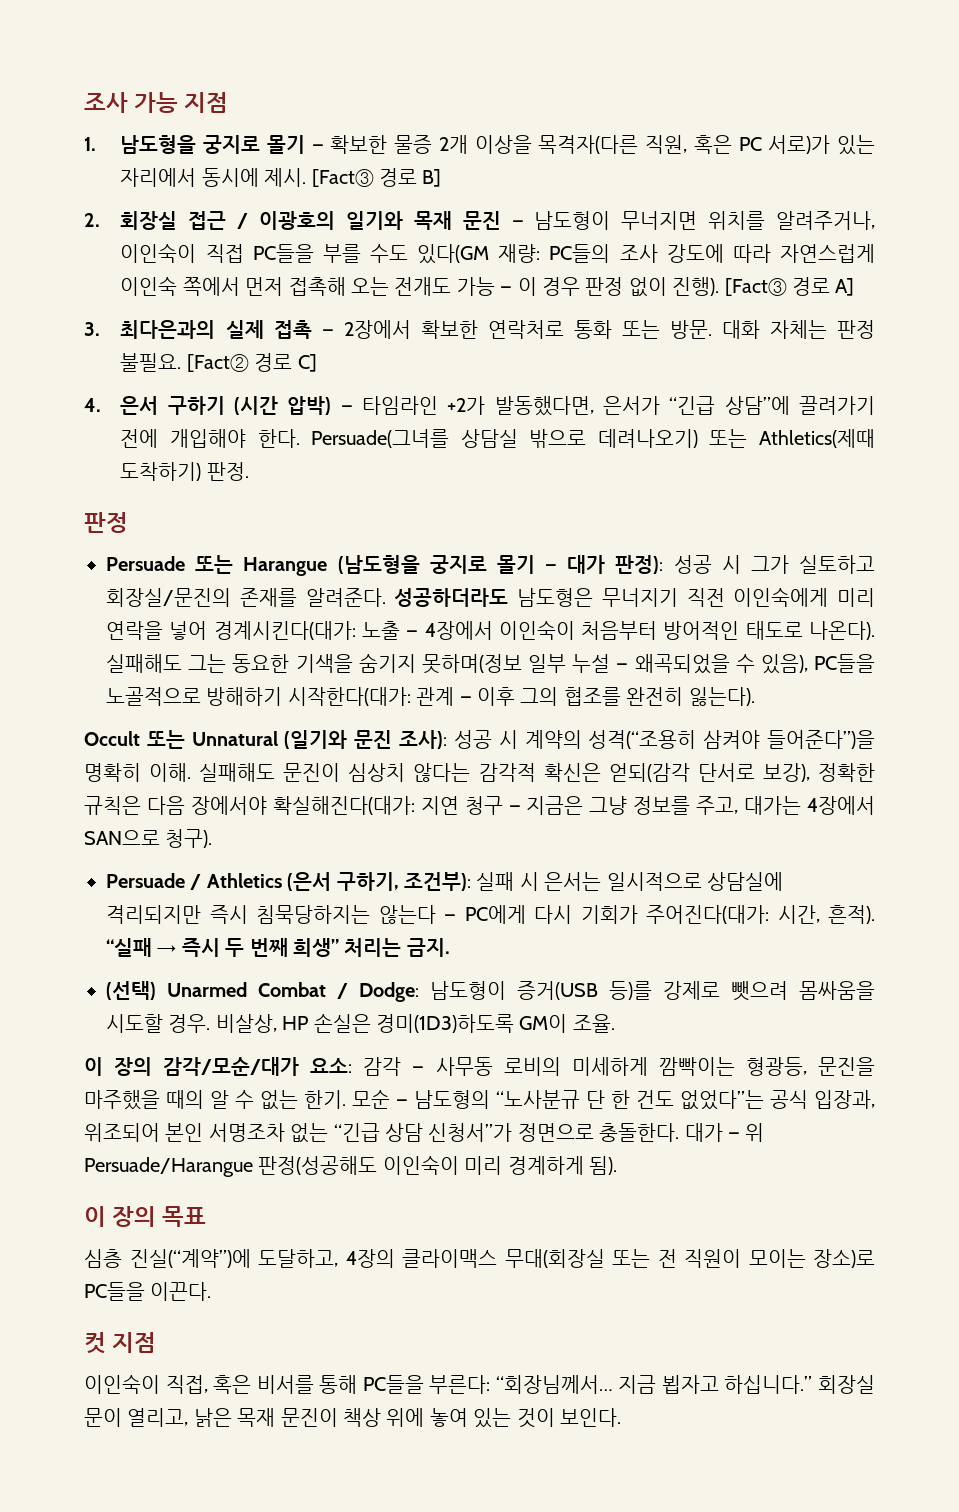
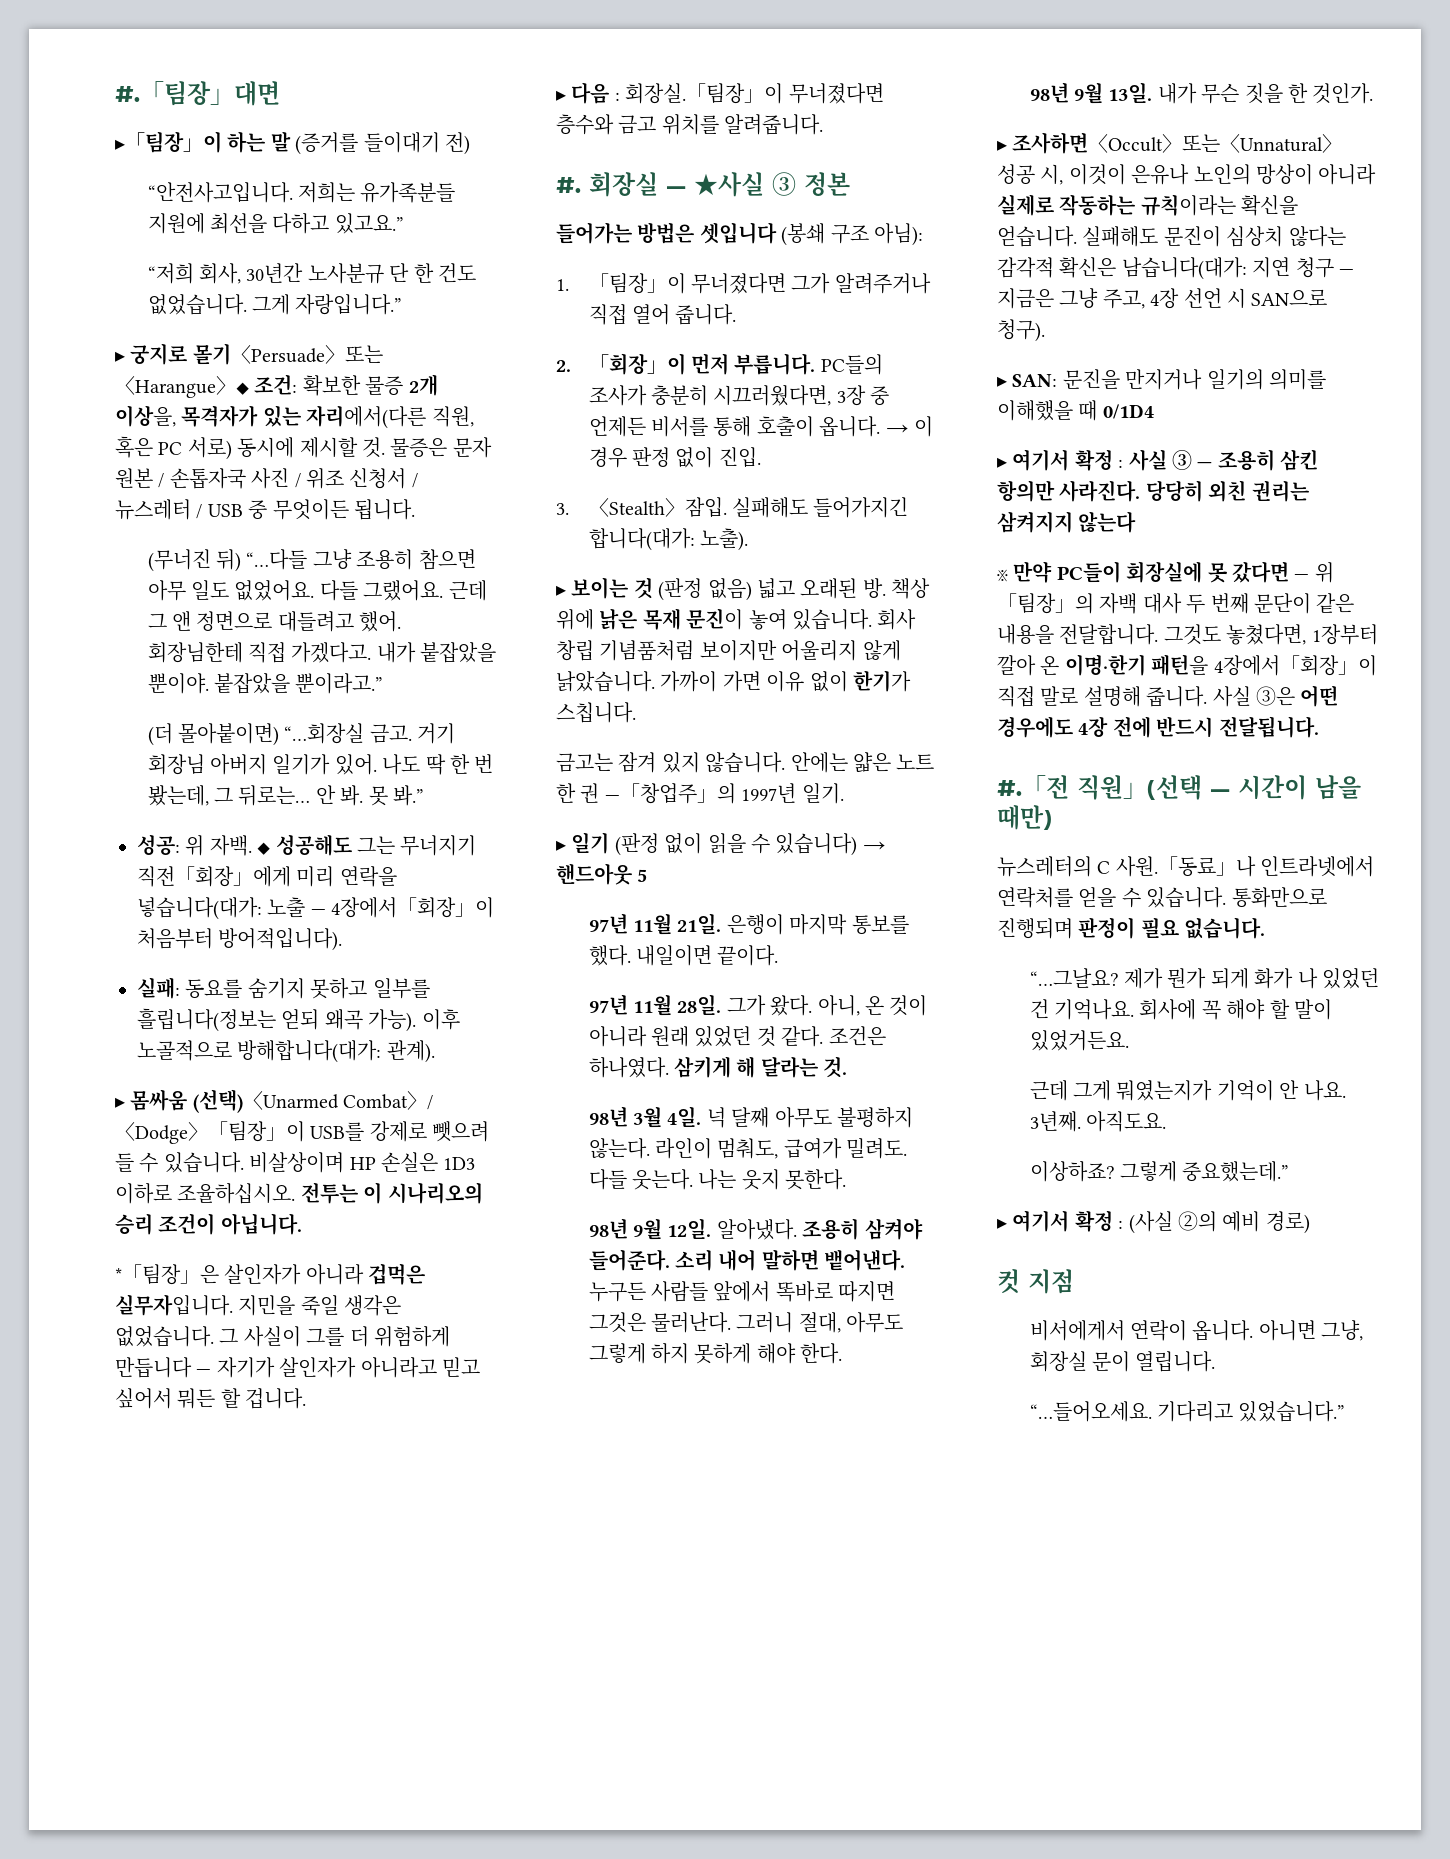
[84,92,229,113] [84,135,876,155] [120,168,442,187] [84,211,876,230] [120,243,875,264] [120,276,855,297] [84,320,875,339] [120,353,317,372] [84,396,875,416] [120,429,875,448] [120,462,249,481] [84,512,128,533] [106,555,875,576] [106,587,875,607] [106,620,875,640] [106,653,875,674] [106,687,755,706] [84,730,875,749] [84,763,192,782] 조사 가능 지점 // 1. 남도형을 궁지로 몰기 — 확보한 물증 2개 이상을 목격자(다른 직원, 혹은 PC 서로)가 있는 자리에서 동시에 제시. [Fact③ 경로 B] // 2. 회장실 접근 / 이광호의 일기와 목재 문진 — 남도형이 무너지면 위치를 알려주거나, 이인숙이 직접 PC들을 부를 수도 있다(GM 재량: PC들의 조사 강도에 따라 자연스럽게 이인숙 쪽에서 먼저 접촉해 오는 전개도 가능 — 이 경우 판정 없이 진행). [Fact③ 경로 A] // 3. 최다은과의 실제 접촉 — 2장에서 확보한 연락처로 통화 또는 방문. 대화 자체는 판정 불필요. [Fact② 경로 C] // 4. 은서 구하기 (시간 압박) — 타임라인 +2가 발동했다면, 은서가 “긴급 상담”에 끌려가기 전에 개입해야 한다. Persuade(그녀를 상담실 밖으로 데려나오기) 또는 Athletics(제때 도착하기) 판정. // 판정 // Persuade 또는 Harangue (남도형을 궁지로 몰기 — 대가 판정): 성공 시 그가 실토하고 회장실/문진의 존재를 알려준다. 성공하더라도 남도형은 무너지기 직전 이인숙에게 미리 연락을 넣어 경계시킨다(대가: 노출 — 4장에서 이인숙이 처음부터 방어적인 태도로 나온다). 실패해도 그는 동요한 기색을 숨기지 못하며(정보 일부 누설 — 왜곡되었을 수 있음), PC들을 노골적으로 방해하기 시작한다(대가: 관계 — 이후 그의 협조를 완전히 잃는다). // Occult 또는 Unnatural (일기와 문진 조사): 성공 시 계약의 성격(“조용히 삼켜야 들어준다”)을 명확히 이해. -> [115,81,280,106] [115,131,470,155] [147,182,456,203] [147,213,404,234] [147,263,476,284] [147,294,403,315] [115,343,383,365] [115,374,438,398] [115,405,474,429] [115,436,492,460] [115,468,418,489] [115,499,415,520] [147,549,476,572] [147,580,487,601] [147,611,402,632] [147,642,497,663] [147,673,384,694] [147,723,456,746] [147,754,494,775] [147,785,424,806] [137,834,477,856] [137,866,397,887] [137,897,495,920] [137,928,343,951] [137,977,430,999] [137,1008,460,1032] [137,1040,435,1063] [115,1089,434,1113] [115,1121,490,1144] [115,1152,476,1173] [115,1182,483,1204] [115,1213,302,1235] [115,1263,426,1285] [115,1294,402,1316] [115,1326,450,1347] [115,1357,480,1378] [115,1388,307,1409] [556,82,884,104] [556,114,824,135] [556,172,850,197] [556,222,923,246] [556,273,931,294] [588,304,737,325] [556,353,883,375] [588,384,890,406] [588,416,933,437] [588,447,761,468] [556,497,909,518] [588,528,748,551] [556,577,931,601] [556,608,917,630] [556,640,901,661] [556,670,911,692] [556,702,636,723] [556,752,935,773] [556,783,844,804] [556,832,886,856] [556,863,648,885] [588,913,909,935] [588,945,779,966] [588,994,928,1016] [588,1026,886,1047] [588,1056,848,1078] [588,1106,913,1128] [588,1138,908,1159] [588,1169,847,1190] [588,1218,923,1240] [588,1249,906,1271] [588,1281,896,1302] [588,1312,904,1333] [588,1343,843,1364] [1029,82,1374,104] [997,132,1343,154] [997,164,1377,185] [997,194,1299,216] [997,226,1077,247] #.「팀장」대면 // ▸「팀장」이 하는 말 (증거를 들이대기 전) // “안전사고입니다. 저희는 유가족분들 지원에 최선을 다하고 있고요.” // “저희 회사, 30년간 노사분규 단 한 건도 없었습니다. 그게 자랑입니다.” // ▸ 궁지로 몰기〈Persuade〉또는〈Harangue〉◆ 조건: 확보한 물증 2개 이상을, 목격자가 있는 자리에서(다른 직원, 혹은 PC 서로) 동시에 제시할 것. 물증은 문자 원본 / 손톱자국 사진 / 위조 신청서 / 뉴스레터 / USB 중 무엇이든 됩니다. // (무너진 뒤) “…다들 그냥 조용히 참으면 아무 일도 없었어요. 다들 그랬어요. 근데 그 앤 정면으로 대들려고 했어. 회장님한테 직접 가겠다고. 내가 붙잡았을 뿐이야. 붙잡았을 뿐이라고.” // (더 몰아붙이면) “…회장실 금고. 거기 회장님 아버지 일기가 있어. 나도 딱 한 번 봤는데, 그 뒤로는… 안 봐. 못 봐.” // 성공: 위 자백. ◆ 성공해도 그는 무너지기 직전「회장」에게 미리 연락을 넣습니다(대가: 노출 — 4장에서「회장」이 처음부터 방어적입니다). // 실패: 동요를 숨기지 못하고 일부를 흘립니다(정보는 얻되 왜곡 가능). 이후 노골적으로 방해합니다(대가: 관계). // ▸ 몸싸움 (선택)〈Unarmed Combat〉/〈Dodge〉「팀장」이 USB를 강제로 뺏으려 들 수 있습니다. 비살상이며 HP 손실은 1D3 이하로 조율하십시오. 전투는 이 시나리오의 승리 조건이 아닙니다. // *「팀장」은 살인자가 아니라 겁먹은 실무자입니다. 지민을 죽일 생각은 없었습니다. 그 사실이 그를 더 위험하게 만듭니다 — 자기가 살인자가 아니라고 믿고 싶어서 뭐든 할 겁니다. // ▸ 다음 : 회장실.「팀장」이 무너졌다면 층수와 금고 위치를 알려줍니다. // #. 회장실 — ★사실 ③ 정본 // 들어가는 방법은 셋입니다 (봉쇄 구조 아님): // 1.「팀장」이 무너졌다면 그가 알려주거나 직접 열어 줍니다. // 2.「회장」이 먼저 부릅니다. PC들의 조사가 충분히 시끄러웠다면, 3장 중 언제든 비서를 통해 호출이 옵니다. → 이 경우 판정 없이 진입. // 3.〈Stealth〉잠입. 실패해도 들어가지긴 합니다(대가: 노출). // ▸ 보이는 것 (판정 없음) 넓고 오래된 방. 책상 위에 낡은 목재 문진이 놓여 있습니다. 회사 창립 기념품처럼 보이지만 어울리지 않게 낡았습니다. 가까이 가면 이유 없이 한기가 스칩니다. // 금고는 잠겨 있지 않습니다. 안에는 얇은 노트 한 권 —「창업주」의 1997년 일기. // ▸ 일기 (판정 없이 읽을 수 있습니다) → 핸드아웃 5 // 97년 11월 21일. 은행이 마지막 통보를 했다. 내일이면 끝이다. // 97년 11월 28일. 그가 왔다. 아니, 온 것이 아니라 원래 있었던 것 같다. 조건은 하나였다. 삼키게 해 달라는 것. // 98년 3월 4일. 넉 달째 아무도 불평하지 않는다. 라인이 멈춰도, 급여가 밀려도. 다들 웃는다. 나는 웃지 못한다. // 98년 9월 12일. 알아냈다. 조용히 삼켜야 들어준다. 소리 내어 말하면 뱉어낸다. 누구든 사람들 앞에서 똑바로 따지면 그것은 물러난다. 그러니 절대, 아무도 그렇게 하지 못하게 해야 한다. // 98년 9월 13일. 내가 무슨 짓을 한 것인가. // ▸ 조사하면〈Occult〉또는〈Unnatural〉성공 시, 이것이 은유나 노인의 망상이 아니라 실제로 작동하는 규칙이라는 확신을 얻습니다.
[608,763,876,782] [84,796,415,815] 얻되(감각 단서로 보강), 정확한 규칙은 다음 장에서야 확실해진다(대가: -> [1121,257,1247,280] 남습니다(대가:
[633,796,875,815] [84,829,213,848] [106,872,783,891] [106,905,875,924] [106,938,450,957] [106,981,875,1002] [106,1013,615,1033] [84,1057,876,1076] [84,1089,875,1110] [84,1123,765,1143] [84,1155,617,1177] [84,1206,207,1227] [84,1249,875,1268] [84,1282,212,1301] [84,1332,157,1354] [84,1374,875,1394] [84,1408,621,1428] 정보를 주고, 대가는 4장에서 SAN으로 청구). // Persuade / Athletics (은서 구하기, 조건부): 실패 시 은서는 일시적으로 상담실에 격리되지만 즉시 침묵당하지는 않는다 — PC에게 다시 기회가 주어진다(대가: 시간, 흔적). “실패 → 즉시 두 번째 희생” 처리는 금지. // (선택) Unarmed Combat / Dodge: 남도형이 증거(USB 등)를 강제로 뺏으려 몸싸움을 시도할 경우. 비살상, HP 손실은 경미(1D3)하도록 GM이 조율. // 이 장의 감각/모순/대가 요소: 감각 — 사무동 로비의 미세하게 깜빡이는 형광등, 문진을 마주했을 때의 알 수 없는 한기. 모순 — 남도형의 “노사분규 단 한 건도 없었다”는 공식 입장과, 위조되어 본인 서명조차 없는 “긴급 상담 신청서”가 정면으로 충돌한다. 대가 — 위 Persuade/Harangue 판정(성공해도 이인숙이 미리 경계하게 됨). // 이 장의 목표 // 심층 진실(“계약”)에 도달하고, 4장의 클라이맥스 무대(회장실 또는 전 직원이 모이는 장소)로 PC들을 이끈다. // 컷 지점 // 이인숙이 직접, 혹은 비서를 통해 PC들을 부른다: “회장님께서… 지금 뵙자고 하십니다.” 회장실 문이 열리고, 낡은 목재 문진이 책상 위에 놓여 있는 것이 보인다. -> [1102,288,1328,309] [997,319,1045,342] [997,369,1326,390] [997,400,1154,421] [997,449,1319,471] [997,480,1309,502] [997,511,1137,533] [997,561,1334,583] [997,593,1355,614] [997,624,1378,645] [997,654,1377,676] [997,685,1339,707] [997,716,1319,738] [997,775,1361,800] [997,805,1052,830] [997,856,1375,877] [997,887,1327,908] [997,917,1266,939] [1029,968,1379,989] [1029,999,1332,1020] [1029,1030,1129,1051] [1029,1080,1346,1101] [1029,1111,1166,1132] [1029,1161,1290,1182] [997,1210,1310,1234] [997,1269,1074,1294] [1029,1320,1364,1341] [1029,1351,1216,1372] [1029,1401,1346,1422] 주고, 4장 선언 시 SAN으로 청구). // ▸ SAN: 문진을 만지거나 일기의 의미를 이해했을 때 0/1D4 // ▸ 여기서 확정 : 사실 ③ — 조용히 삼킨 항의만 사라진다. 당당히 외친 권리는 삼켜지지 않는다 // ※ 만약 PC들이 회장실에 못 갔다면 — 위「팀장」의 자백 대사 두 번째 문단이 같은 내용을 전달합니다. 그것도 놓쳤다면, 1장부터 깔아 온 이명·한기 패턴을 4장에서「회장」이 직접 말로 설명해 줍니다. 사실 ③은 어떤 경우에도 4장 전에 반드시 전달됩니다. // #.「전 직원」(선택 — 시간이 남을 때만) // 뉴스레터의 C 사원.「동료」나 인트라넷에서 연락처를 얻을 수 있습니다. 통화만으로 진행되며 판정이 필요 없습니다. // “…그날요? 제가 뭔가 되게 화가 나 있었던 건 기억나요. 회사에 꼭 해야 할 말이 있었거든요. // 근데 그게 뭐였는지가 기억이 안 나요. 3년째. 아직도요. // 이상하죠? 그렇게 중요했는데.” // ▸ 여기서 확정 : (사실 ②의 예비 경로) // 컷 지점 // 비서에게서 연락이 옵니다. 아니면 그냥, 회장실 문이 열립니다. // “…들어오세요. 기다리고 있었습니다.”

